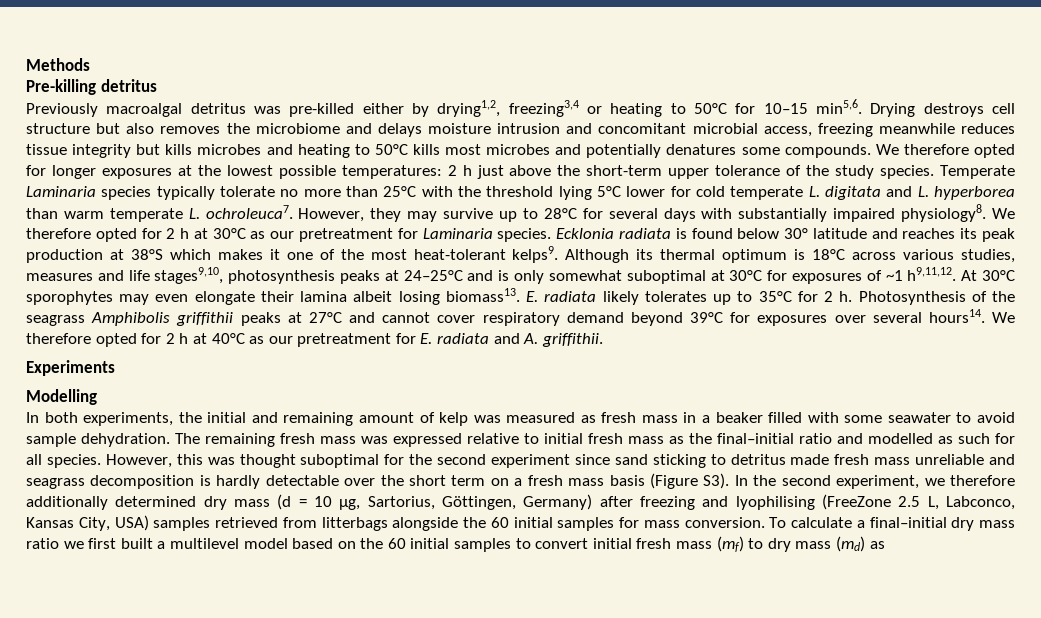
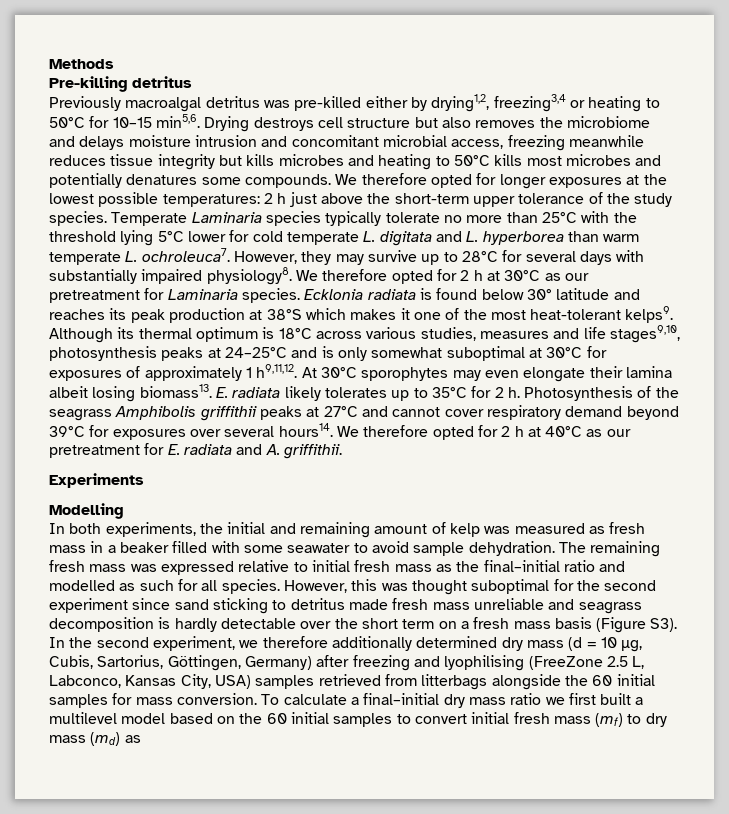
[885,270,903,281] ~1 -> [144,366,252,381] approximately 1
(361, 504) none -> [49,655,93,669] Cubis,

